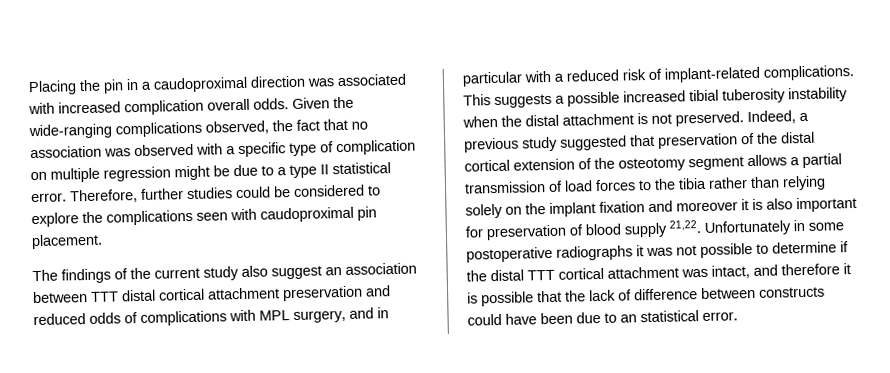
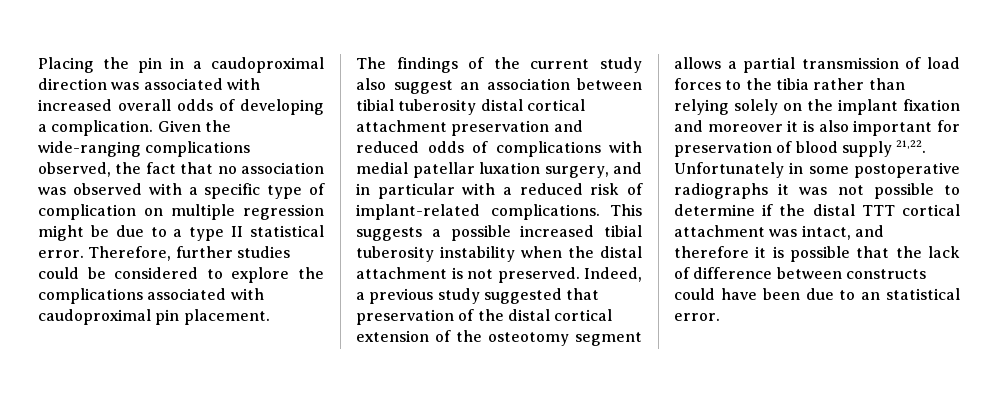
[124,98,289,116] complication overall odds. -> [118,99,324,115] [38,120,154,136] overall odds of developing a complication.
[196,212,228,221] seen -> [147,288,227,300] associated
[90,291,119,302] TTT -> [356,99,477,115] tibial tuberosity
[259,310,290,321] MPL -> [356,162,540,178] medial patellar luxation

